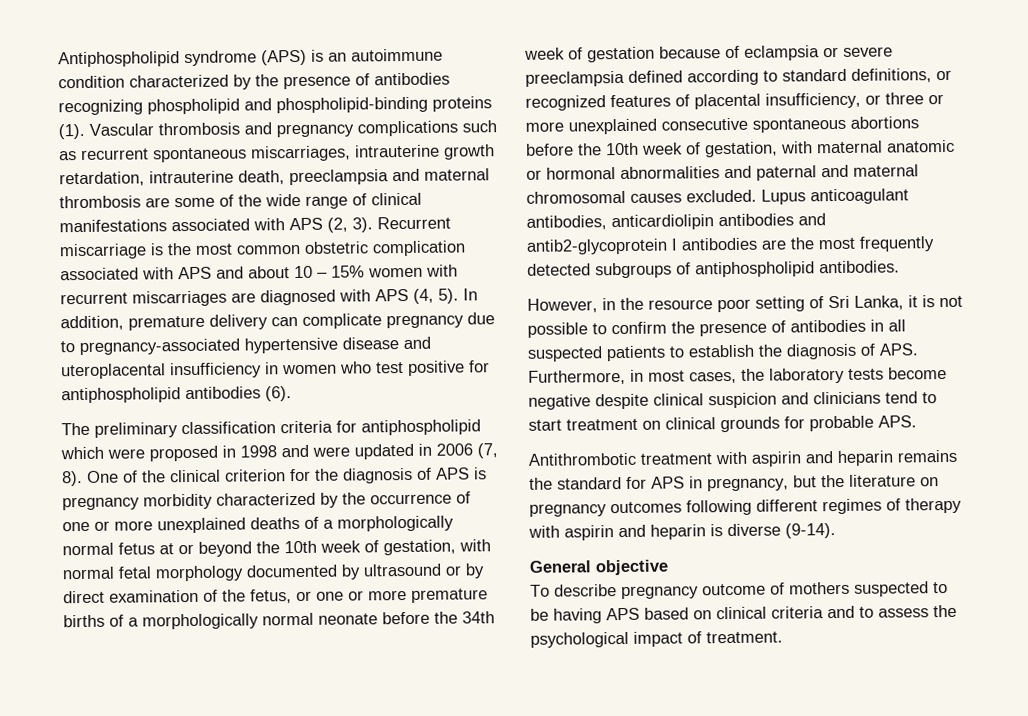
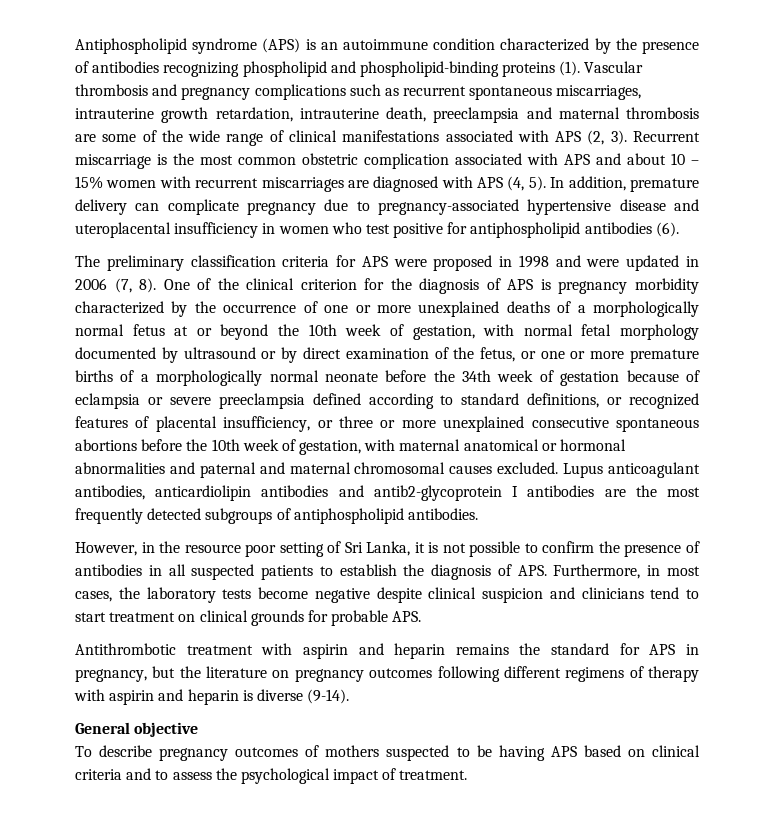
[361,419,481,436] [60,446,104,460] antiphospholipid which -> [361,256,388,267] APS
[887,139,955,153] anatomic -> [463,439,539,451] anatomical
[822,498,882,515] regimes -> [565,667,625,682] regimens
[702,583,766,596] outcome -> [235,747,299,757] outcomes

